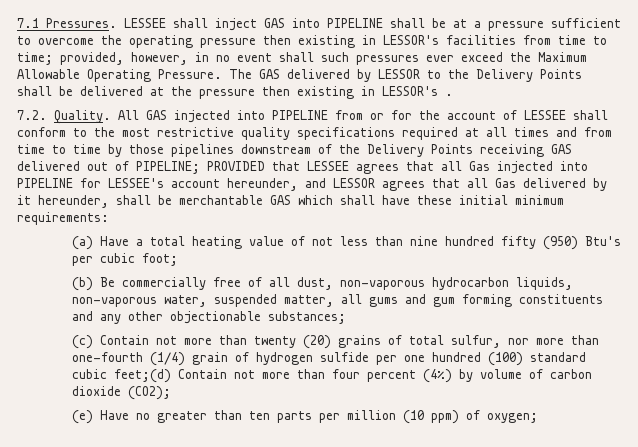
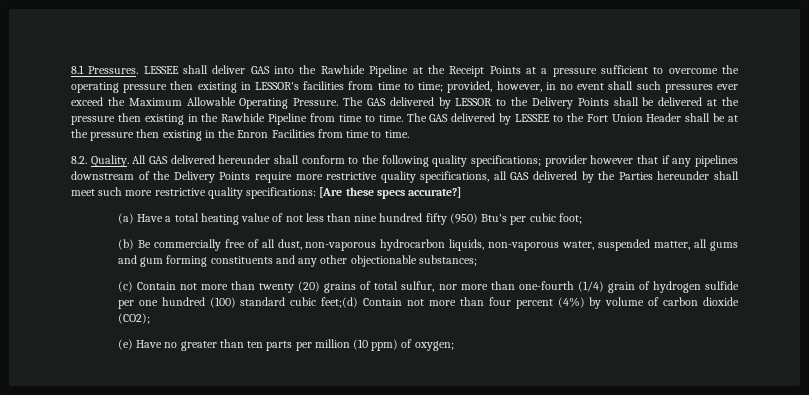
[17,18,39,28] 7.1 -> [71,65,84,74] 8.1
[215,18,257,31] inject -> [212,65,246,74] deliver
[327,18,446,28] PIPELINE shall be -> [299,65,521,77] the Rawhide Pipeline at the Receipt Points
[382,86,453,96] [17,110,608,124] [17,127,612,140] [17,144,164,157] LESSOR's . // 7.2. Quality. All GAS injected into PIPELINE from or for the account of LESSEE shall conform to the most restrictive quality specifications required at all times and from time to time by those -> [201,113,738,125] [71,129,409,141] [71,155,692,167] the Rawhide Pipeline from time to time. The GAS delivered by LESSEE to the Fort Union Header shall be at the pressure then existing in the Enron Facilities from time to time. // 8.2. Quality. All GAS delivered hereunder shall conform to the following quality specifications; provider however that if any
[480,144,572,157] [17,161,588,174] [17,178,607,191] [17,195,564,208] [17,212,109,225] receiving GAS delivered out of PIPELINE; PROVIDED that LESSEE agrees that all Gas injected into PIPELINE for LESSEE's account hereunder, and LESSOR agrees that all Gas delivered by it hereunder, shall be merchantable GAS which shall have these initial minimum requirements: -> [254,171,739,183] [71,187,462,199] require more restrictive quality specifications, all GAS delivered by the Parties hereunder shall meet such more restrictive quality specifications: [Are these specs accurate?]

